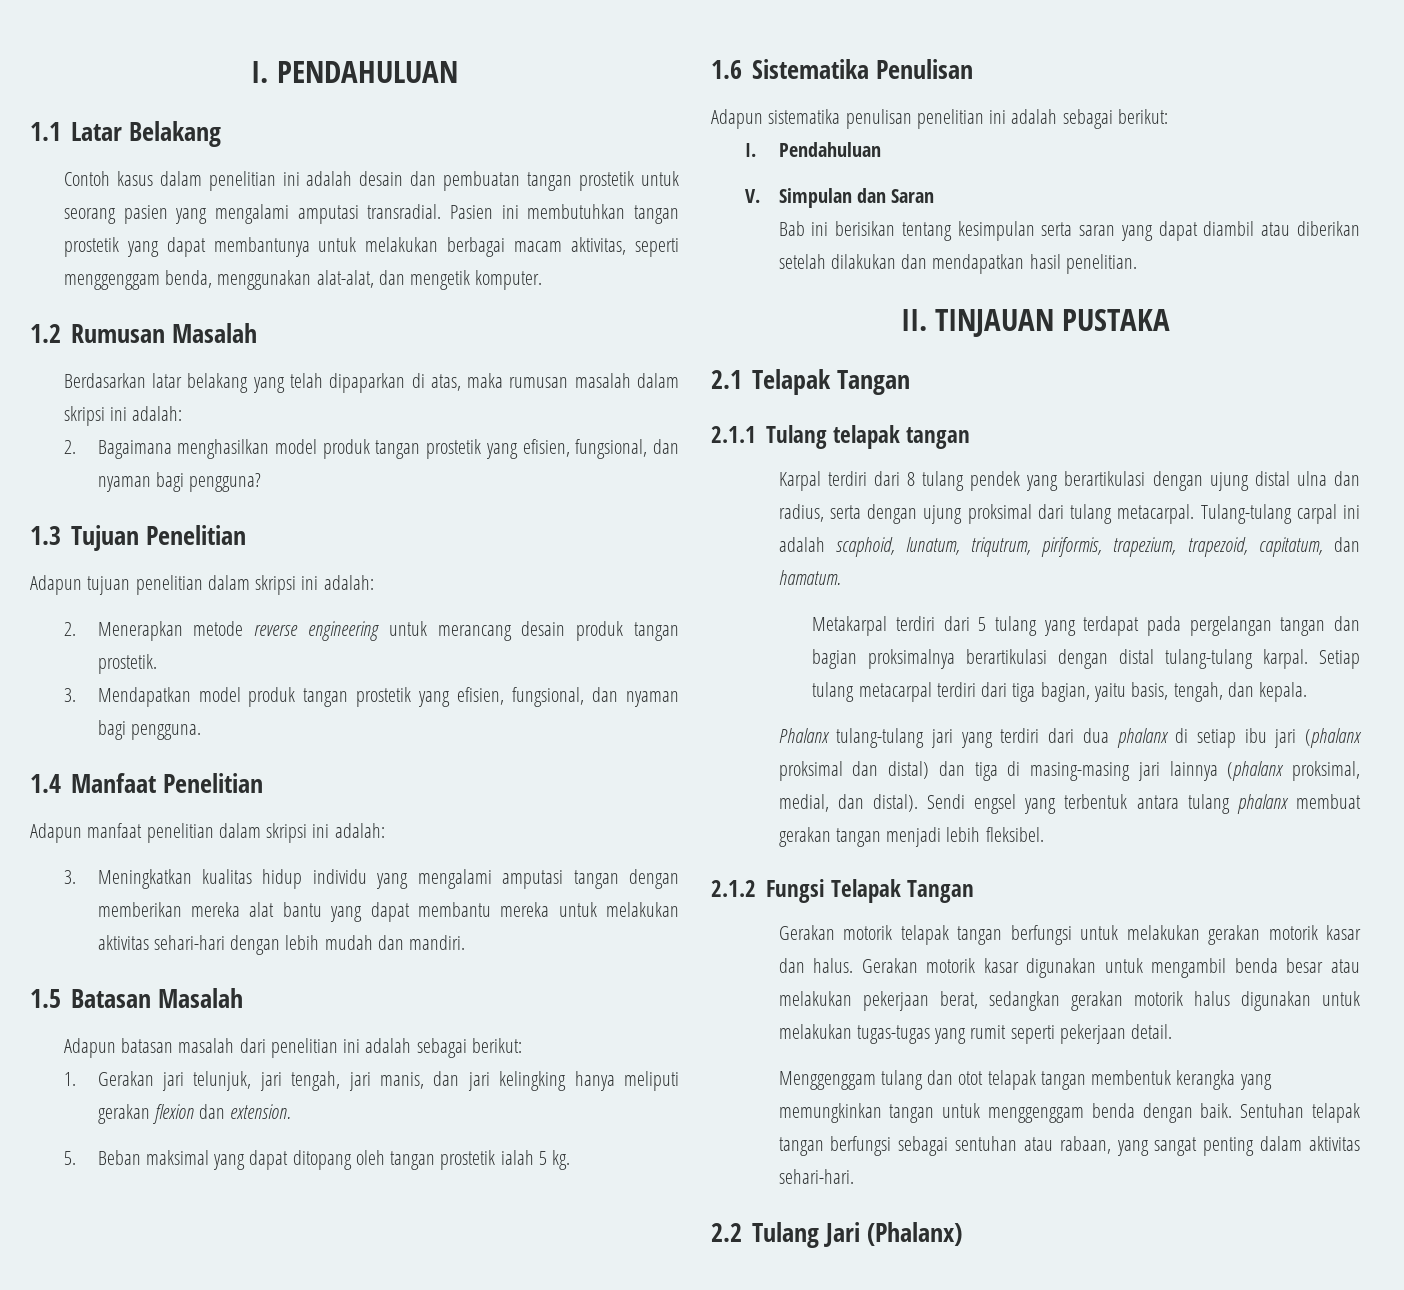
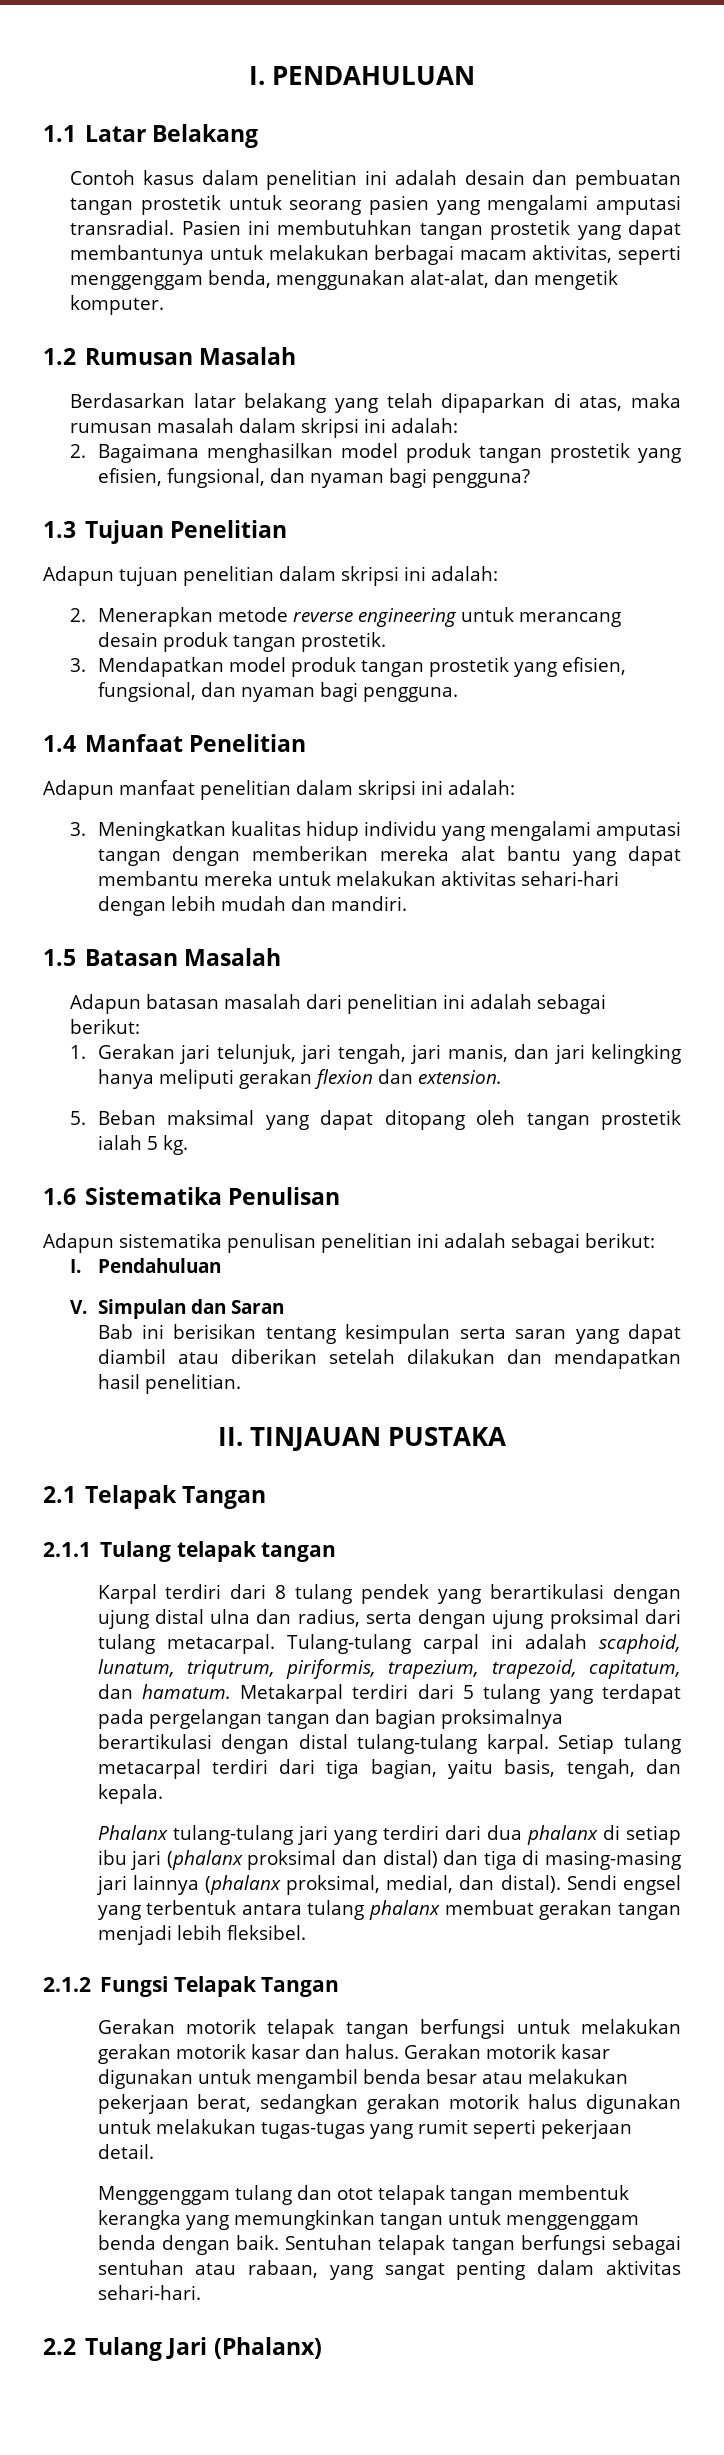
(841, 577) // -> (231, 1691) none

